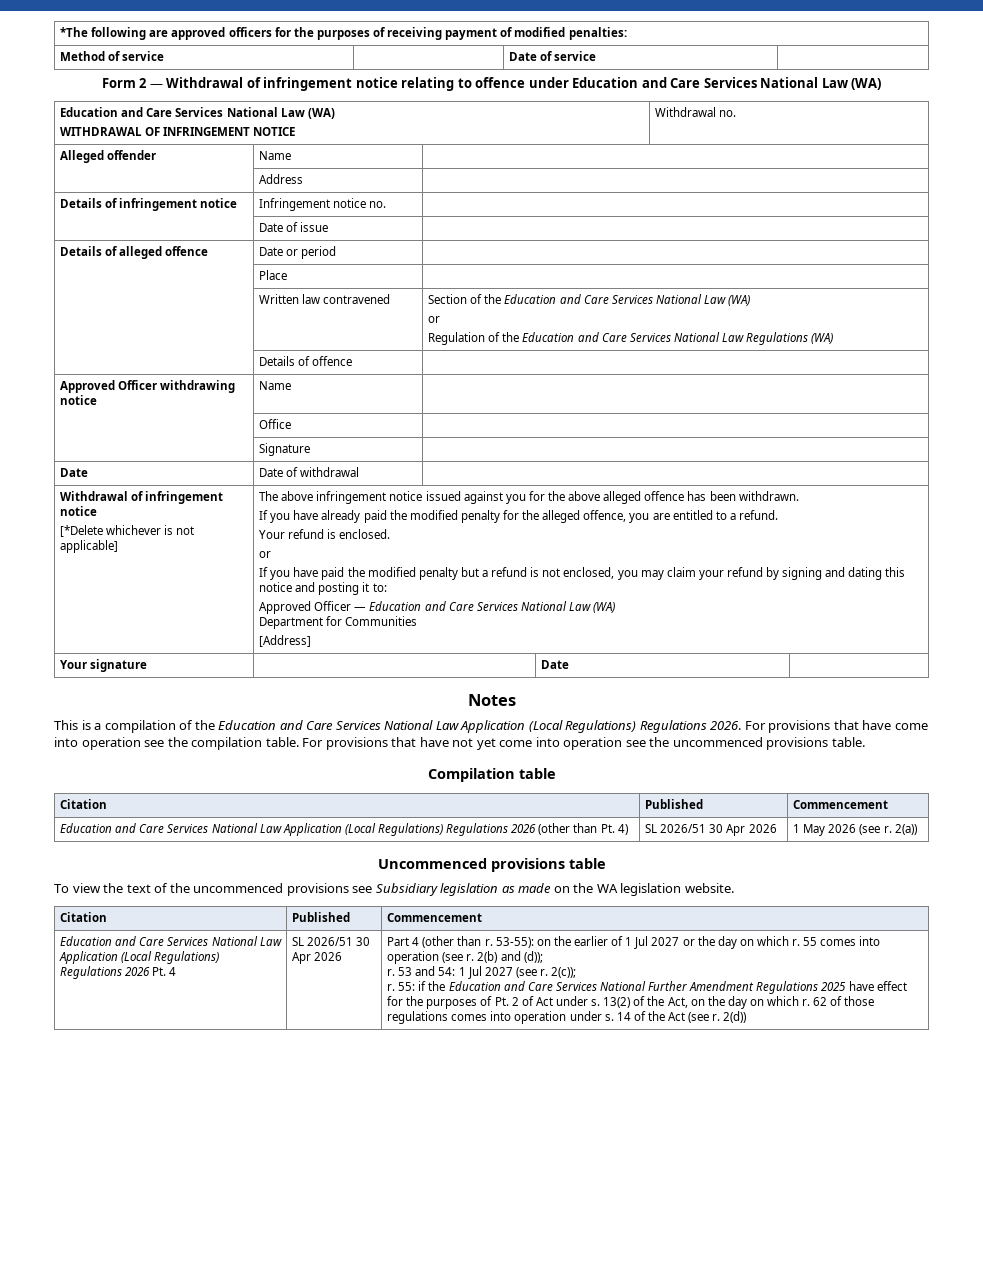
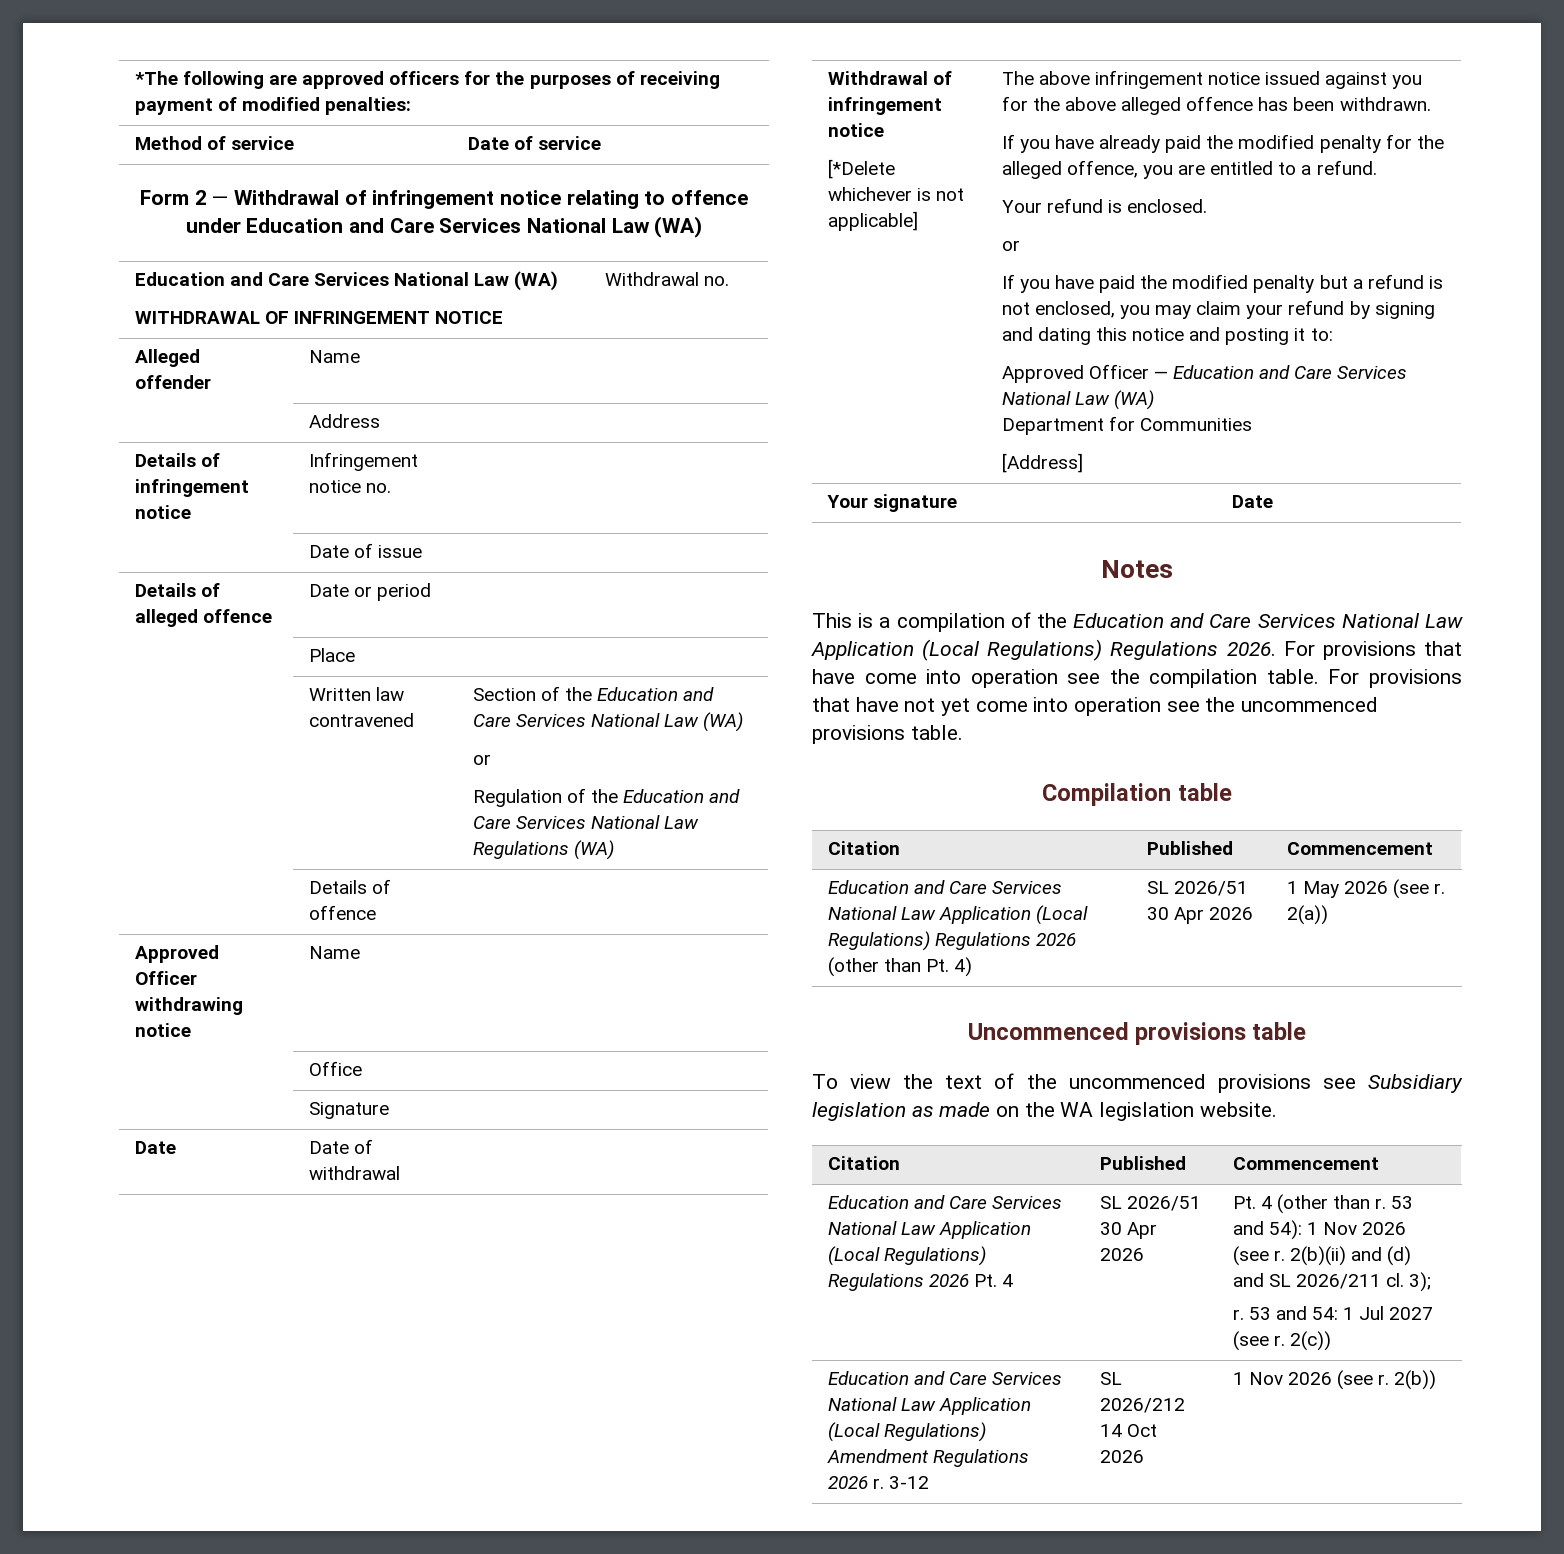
[387,937,410,946] Part -> [1232,1196,1256,1209] Pt.
[495,936,881,949] [387,951,543,964] 53-55): on the earlier of 1 Jul 2027 or the day on which r. 55 comes into operation (see r. 2(b) and (d)); -> [1391,1196,1414,1209] [1232,1220,1407,1240] [1232,1246,1412,1266] [1232,1272,1432,1292] 53 and 54): 1 Nov 2026 (see r. 2(b)(ii) and (d) and SL 2026/211 cl. 3);
[551,967,577,978] [387,981,907,994] [387,996,875,1009] [387,1011,747,1024] 2(c)); // r. 55: if the Education and Care Services National Further Amendment Regulations 2025 have effect for the purposes of Pt. 2 of Act under s. 13(2) of the Act, on the day on which r. 62 of those regulations comes into operation under s. 14 of the Act (see r. 2(d)) -> [1289,1331,1331,1351] [827,1371,1062,1385] [827,1397,1031,1415] [827,1422,986,1442] [826,1449,1029,1467] [827,1476,929,1489] [1099,1372,1122,1385] [1099,1398,1185,1413] [1099,1424,1157,1437] [1099,1450,1144,1463] [1232,1370,1437,1390] 2(c)) // Education and Care Services National Law Application (Local Regulations) Amendment Regulations 2026 r. 3-12 | SL 2026/212 14 Oct 2026 | 1 Nov 2026 (see r. 2(b))

